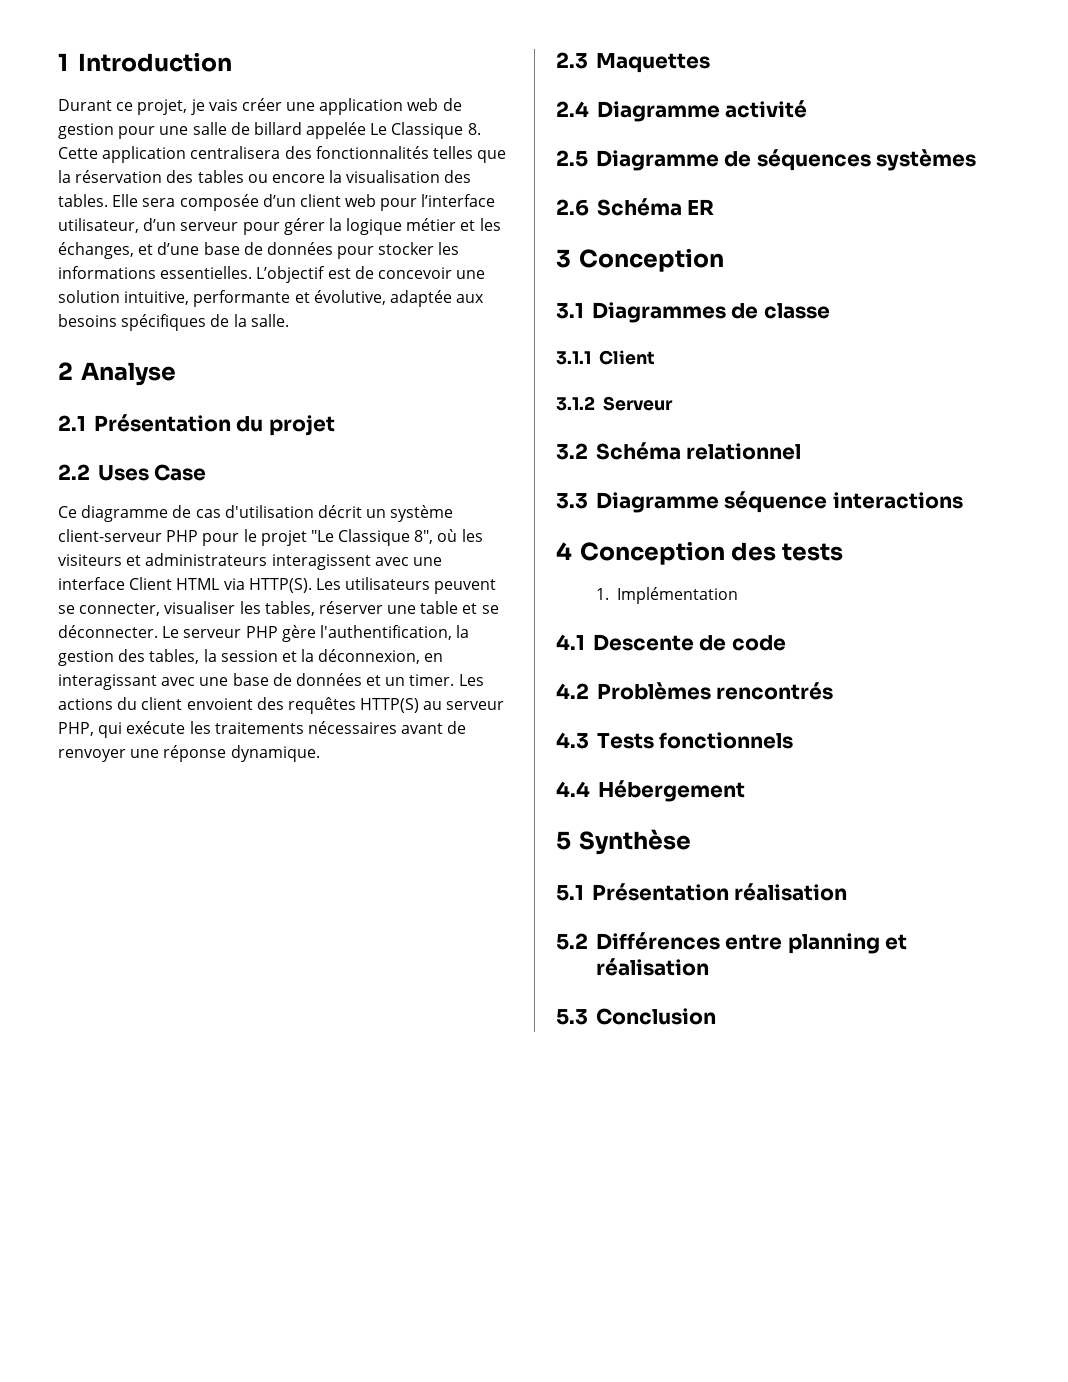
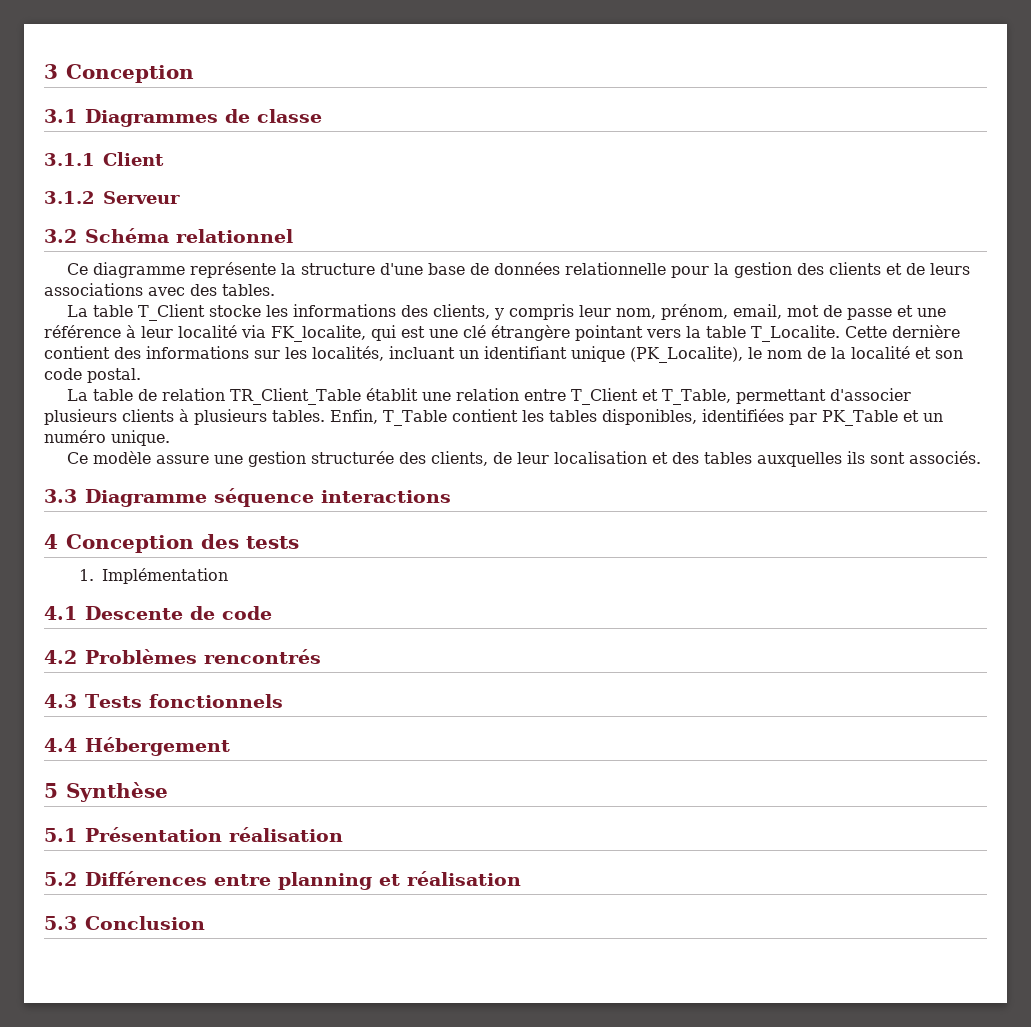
[58,52,233,72] [58,98,462,115] [58,122,481,139] [58,146,507,163] [58,170,472,183] [58,194,496,211] [58,218,501,235] [58,242,460,259] [58,266,486,283] [58,290,485,307] [58,314,289,331] [58,362,176,386] [58,414,335,436] [58,464,207,481] [58,505,454,522] [58,529,483,546] [58,553,442,570] [58,577,497,594] [58,601,499,616] [58,625,470,642] [58,649,444,666] [58,673,484,690] [58,697,505,714] [58,721,467,738] [58,745,320,762] [556,52,710,73] [556,100,808,122] [556,149,977,171] [556,198,715,216] 1 Introduction // Durant ce projet, je vais créer une application web de gestion pour une salle de billard appelée Le Classique 8. Cette application centralisera des fonctionnalités telles que la réservation des tables ou encore la visualisation des tables. Elle sera composée d’un client web pour l’interface utilisateur, d’un serveur pour gérer la logique métier et les échanges, et d’une base de données pour stocker les informations essentielles. L’objectif est de concevoir une solution intuitive, performante et évolutive, adaptée aux besoins spécifiques de la salle. // 2 Analyse // 2.1 Présentation du projet // 2.2 Uses Case // Ce diagramme de cas d'utilisation décrit un système client-serveur PHP pour le projet "Le Classique 8", où les visiteurs et administrateurs interagissent avec une interface Client HTML via HTTP(S). Les utilisateurs peuvent se connecter, visualiser les tables, réserver une table et se déconnecter. Le serveur PHP gère l'authentification, la gestion des tables, la session et la déconnexion, en interagissant avec une base de données et un timer. Les actions du client envoient des requêtes HTTP(S) au serveur PHP, qui exécute les traitements nécessaires avant de renvoyer une réponse dynamique. // 2.3 Maquettes // 2.4 Diagramme activité // 2.5 Diagramme de séquences systèmes // 2.6 Schéma ER // -> (44, 71) none
(802, 451) none -> [67,262,971,278] [44,283,275,296] [67,304,947,321] [44,325,960,342] [44,346,963,363] [44,368,141,383] [67,388,912,405] [44,409,943,426] [44,430,170,446] [67,451,982,467] // Ce diagramme représente la structure d'une base de données relationnelle pour la gestion des clients et de leurs associations avec des tables. // La table T_Client stocke les informations des clients, y compris leur nom, prénom, email, mot de passe et une référence à leur localité via FK_localite, qui est une clé étrangère pointant vers la table T_Localite. Cette dernière contient des informations sur les localités, incluant un identifiant unique (PK_Localite), le nom de la localité et son code postal. // La table de relation TR_Client_Table établit une relation entre T_Client et T_Table, permettant d'associer plusieurs clients à plusieurs tables. Enfin, T_Table contient les tables disponibles, identifiées par PK_Table et un numéro unique. // Ce modèle assure une gestion structurée des clients, de leur localisation et des tables auxquelles ils sont associés.

